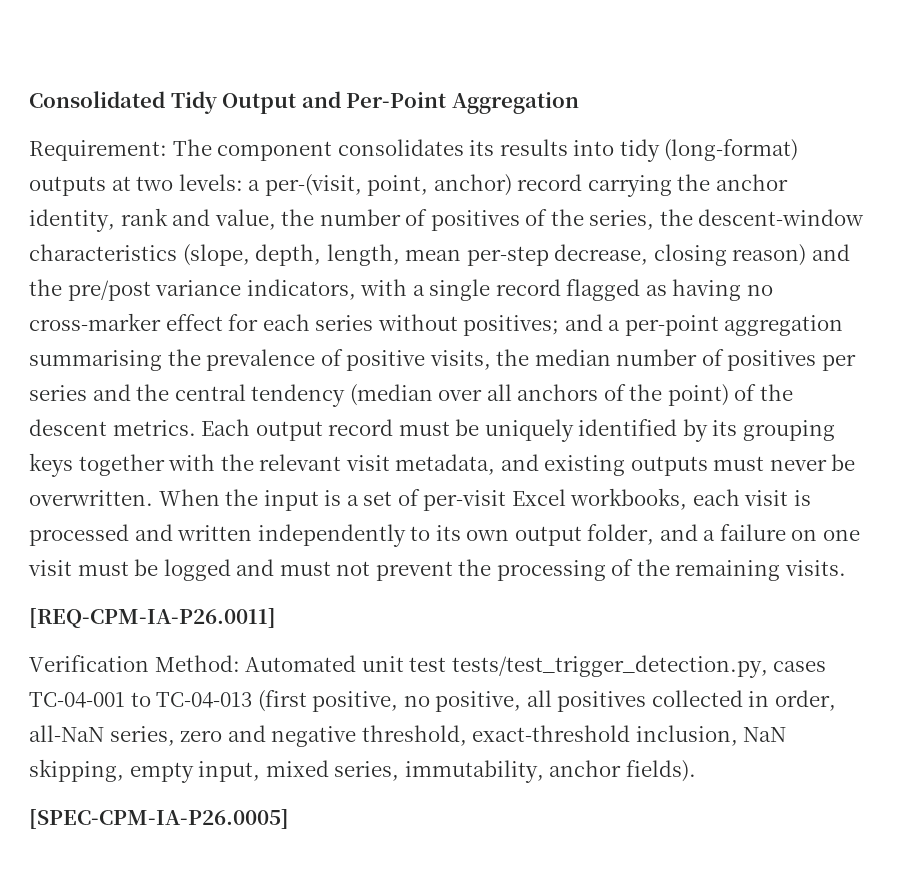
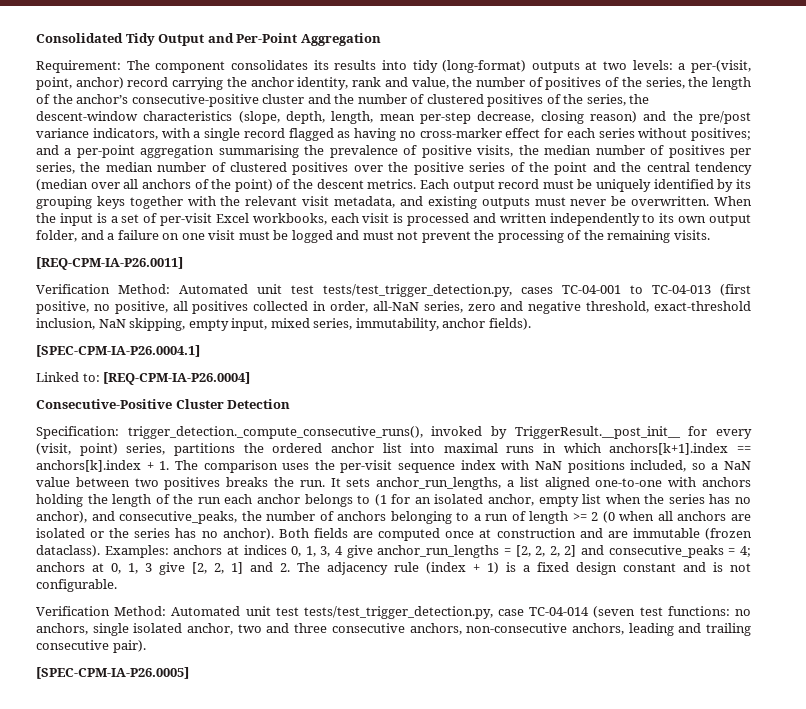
(693, 217) none -> [711,77,751,90] [36,94,650,107] length of the anchor’s consecutive-positive cluster and the number of clustered positives of the series, the
[29,385,87,401] series -> [36,162,588,175] series, the median number of clustered positives over the positive series of the point
(696, 771) none -> [36,345,200,357] [36,372,251,385] [36,399,291,409] [36,426,752,439] [36,443,751,456] [36,460,751,473] [36,477,751,490] [36,494,751,507] [36,511,751,524] [36,528,753,541] [36,545,752,558] [36,562,751,575] [36,579,117,592] [36,606,751,619] [36,623,752,636] [36,640,146,653] // [SPEC-CPM-IA-P26.0004.1] // Linked to: [REQ-CPM-IA-P26.0004] // Consecutive-Positive Cluster Detection // Specification: trigger_detection._compute_consecutive_runs(), invoked by TriggerResult.__post_init__ for every (visit, point) series, partitions the ordered anchor list into maximal runs in which anchors[k+1].index == anchors[k].index + 1. The comparison uses the per-visit sequence index with NaN positions included, so a NaN value between two positives breaks the run. It sets anchor_run_lengths, a list aligned one-to-one with anchors holding the length of the run each anchor belongs to (1 for an isolated anchor, empty list when the series has no anchor), and consecutive_peaks, the number of anchors belonging to a run of length >= 2 (0 when all anchors are isolated or the series has no anchor). Both fields are computed once at construction and are immutable (frozen dataclass). Examples: anchors at indices 0, 1, 3, 4 give anchor_run_lengths = [2, 2, 2, 2] and consecutive_peaks = 4; anchors at 0, 1, 3 give [2, 2, 1] and 2. The adjacency rule (index + 1) is a fixed design constant and is not configurable. // Verification Method: Automated unit test tests/test_trigger_detection.py, case TC-04-014 (seven test functions: no anchors, single isolated anchor, two and three consecutive anchors, non-consecutive anchors, leading and trailing consecutive pair).

